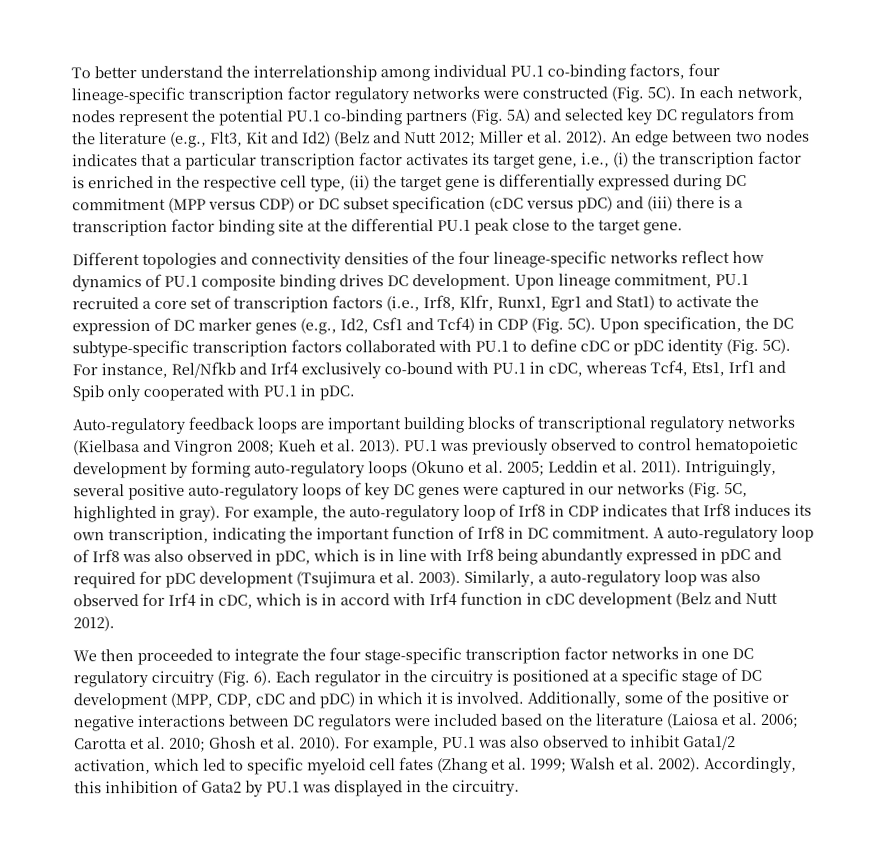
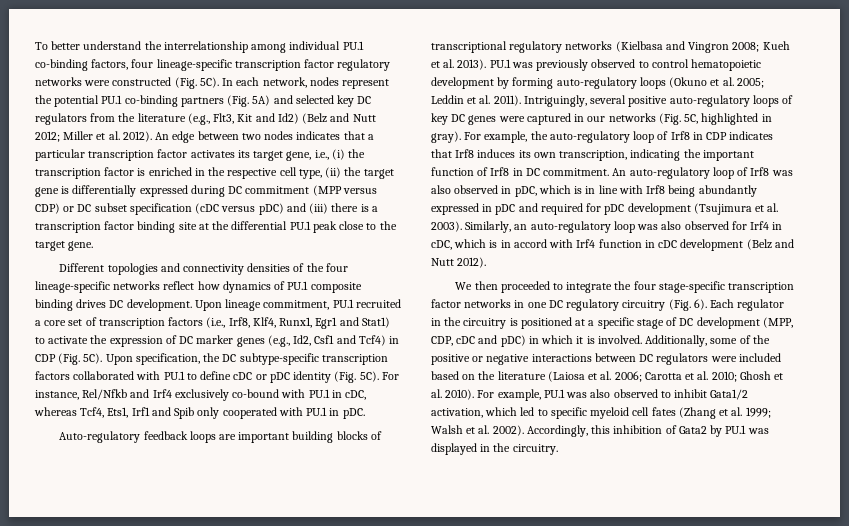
[459,294,494,311] Klfr, -> [252,317,276,328] Klf4,
[653,527,665,539] A -> [612,168,627,176] An
[538,574,547,583] a -> [514,224,528,230] an

